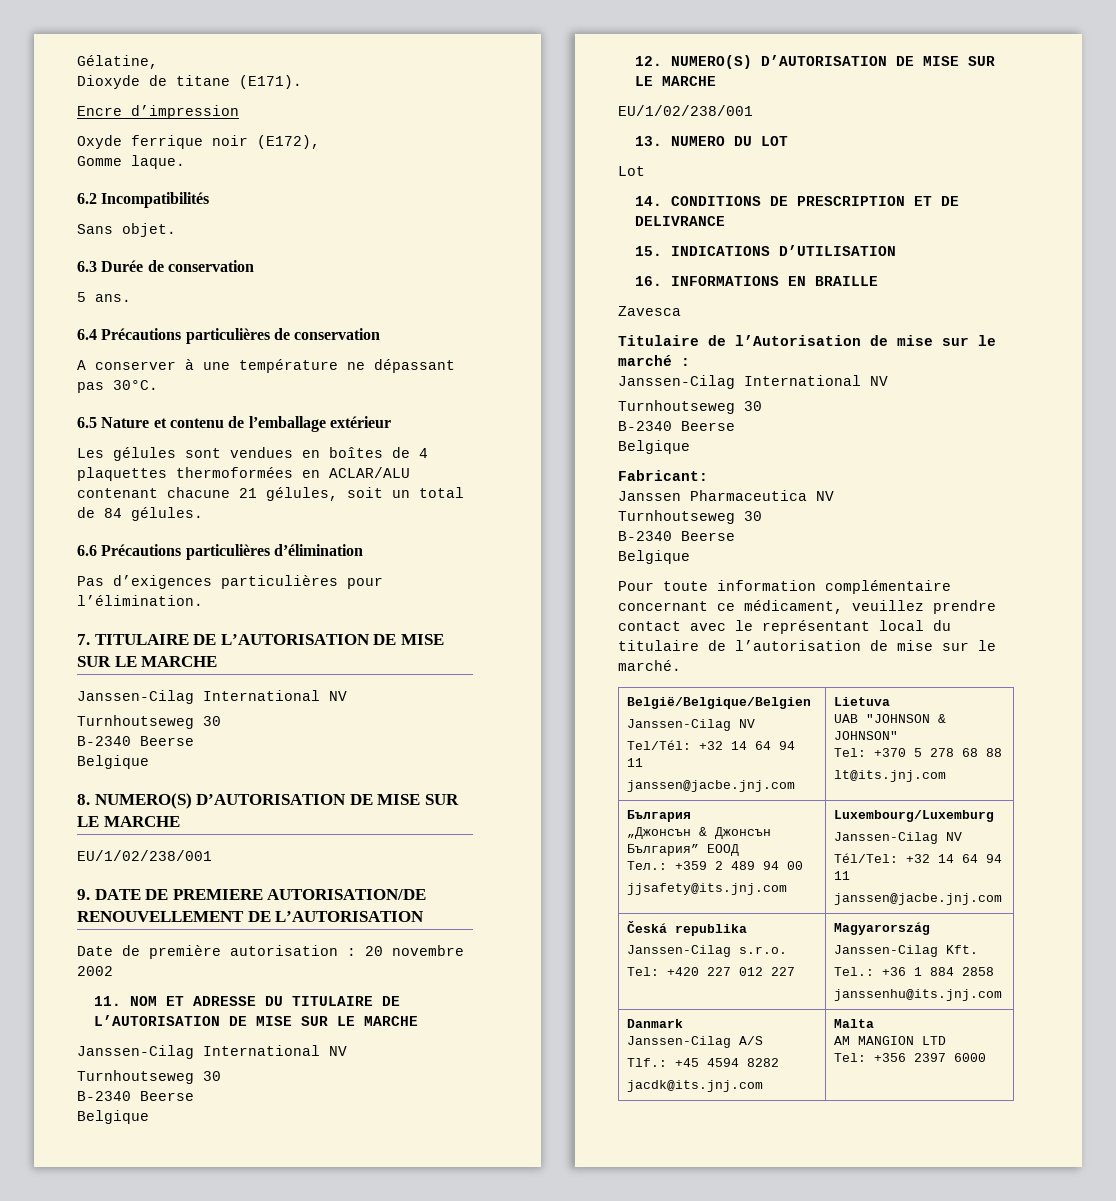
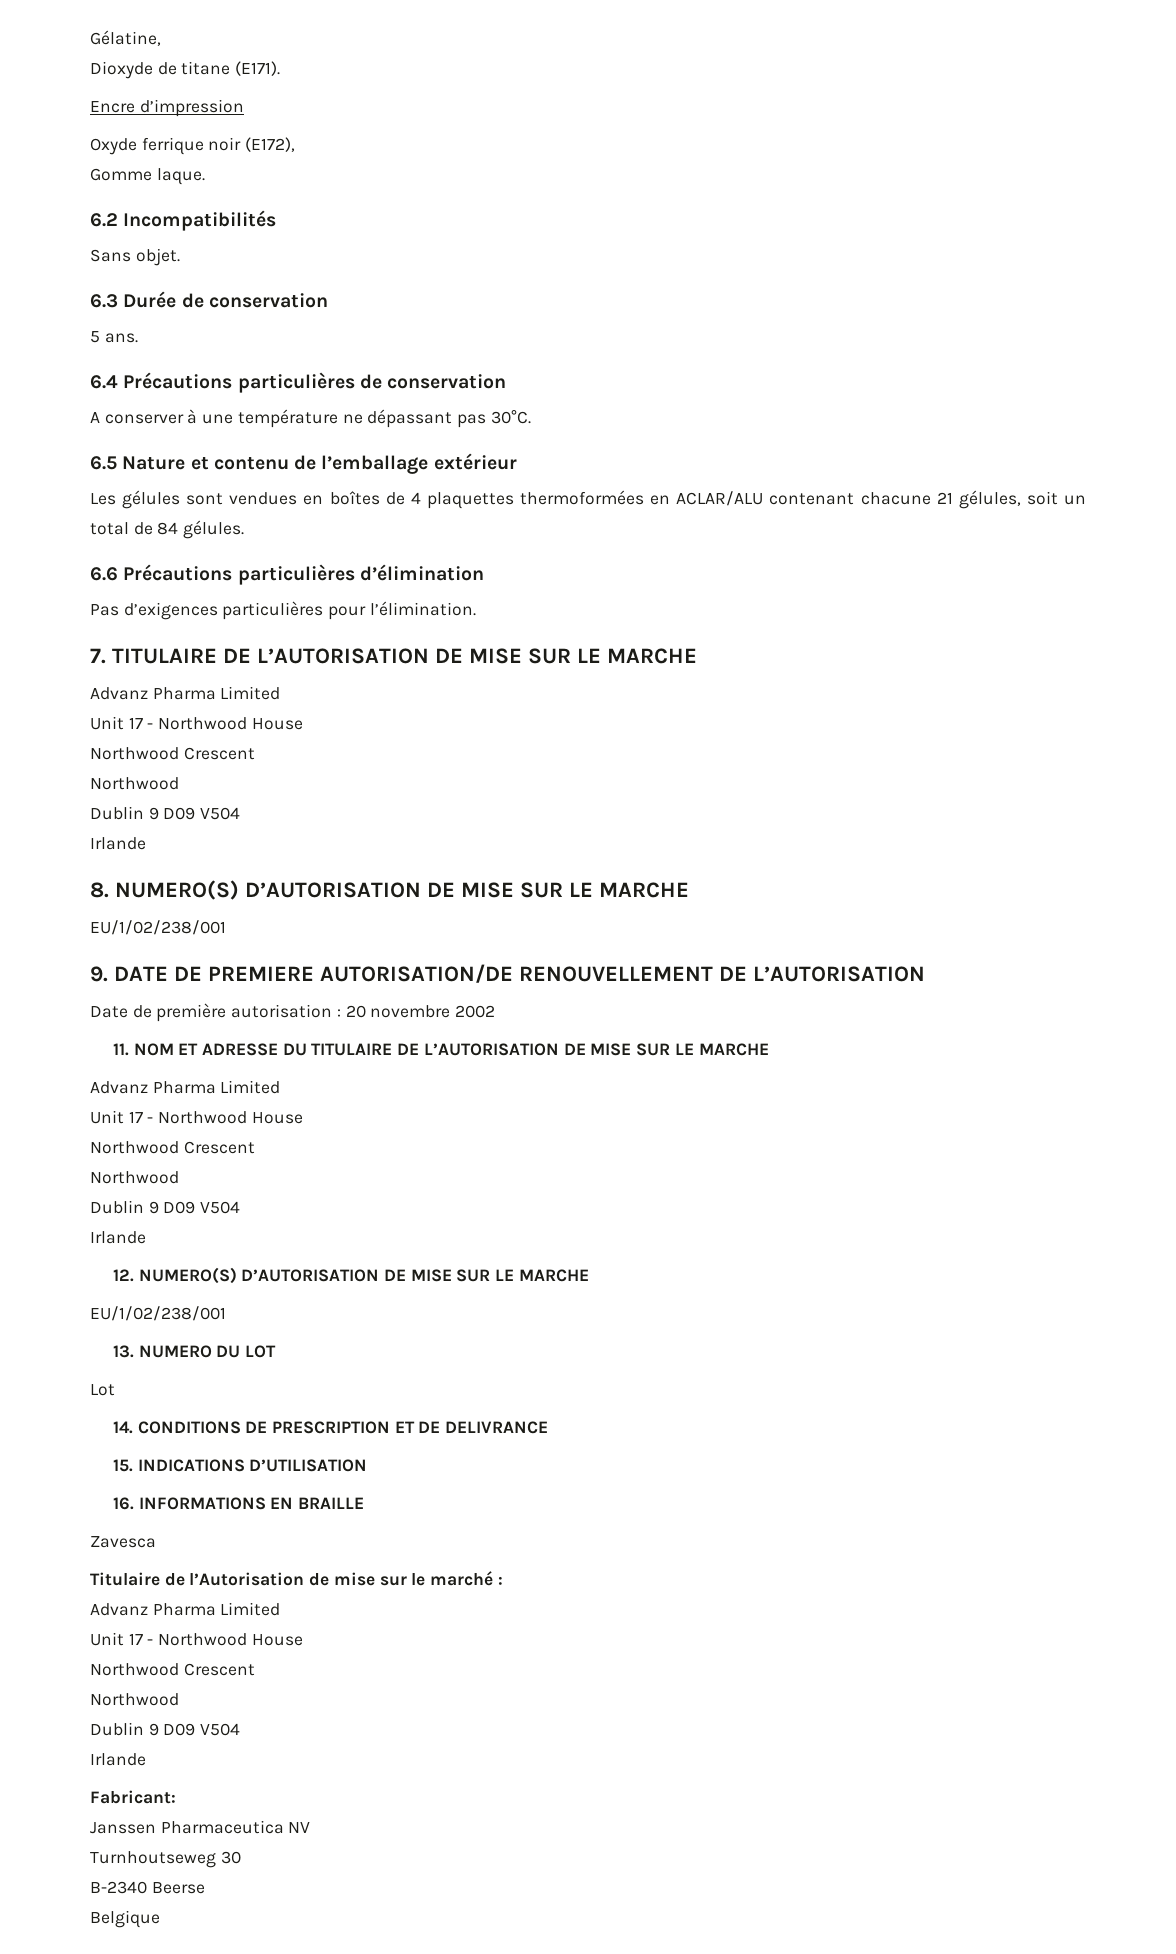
[77,690,347,704] [77,715,221,729] [77,736,194,746] [77,755,149,769] Janssen-Cilag International NV // Turnhoutseweg 30 // B-2340 Beerse // Belgique -> [90,686,281,700] [90,716,303,730] [90,747,255,760] [90,777,179,790] [90,806,241,820] [90,837,146,850] Advanz Pharma Limited // Unit 17 - Northwood House // Northwood Crescent // Northwood // Dublin 9 D09 V504 // Irlande
[77,1045,347,1059] [77,1070,221,1084] [77,1091,194,1101] [77,1110,149,1124] Janssen-Cilag International NV // Turnhoutseweg 30 // B-2340 Beerse // Belgique -> [90,1080,281,1094] [90,1110,303,1124] [90,1141,255,1154] [90,1171,179,1184] [90,1200,241,1214] [90,1231,146,1244] Advanz Pharma Limited // Unit 17 - Northwood House // Northwood Crescent // Northwood // Dublin 9 D09 V504 // Irlande
[618,375,888,389] [618,400,762,414] [618,421,735,431] [618,440,690,454] Janssen-Cilag International NV // Turnhoutseweg 30 // B-2340 Beerse // Belgique -> [90,1602,281,1616] [90,1632,303,1646] [90,1663,255,1676] [90,1693,179,1706] [90,1722,241,1736] [90,1753,146,1766] Advanz Pharma Limited // Unit 17 - Northwood House // Northwood Crescent // Northwood // Dublin 9 D09 V504 // Irlande
[618,580,951,594] [618,600,996,614] [618,620,951,634] [618,640,996,651] [618,660,681,671] [626,696,811,709] [626,719,755,731] [626,740,795,750] [626,758,643,767] [626,780,795,792] [833,697,890,706] [833,714,946,723] [833,731,898,740] [833,748,1002,757] [833,770,946,782] [626,810,691,822] [626,827,771,839] [626,844,739,856] [626,861,803,870] [626,883,787,895] [833,810,994,822] [833,832,962,844] [833,853,1002,863] [833,871,850,880] [833,893,1002,905] [626,921,747,936] [626,945,787,957] [626,967,795,976] [833,922,930,935] [833,945,978,957] [833,967,994,976] [833,989,1002,1001] [626,1019,683,1028] [626,1036,763,1048] [626,1058,779,1067] [626,1080,763,1092] [833,1019,874,1028] [833,1036,946,1045] [833,1053,986,1062] // Pour toute information complémentaire concernant ce médicament, veuillez prendre contact avec le représentant local du titulaire de l’autorisation de mise sur le marché. // België/Belgique/Belgien // Janssen-Cilag NV // Tel/Tél: +32 14 64 94 11 // janssen@jacbe.jnj.com | Lietuva // UAB "JOHNSON & JOHNSON" // Tel: +370 5 278 68 88 // lt@its.jnj.com // България // „Джонсън & Джонсън България” ЕООД // Тел.: +359 2 489 94 00 // jjsafety@its.jnj.com | Luxembourg/Luxemburg // Janssen-Cilag NV // Tél/Tel: +32 14 64 94 11 // janssen@jacbe.jnj.com // Česká republika // Janssen-Cilag s.r.o. // Tel: +420 227 012 227 | Magyarország // Janssen-Cilag Kft. // Tel.: +36 1 884 2858 // janssenhu@its.jnj.com // Danmark // Janssen-Cilag A/S // Tlf.: +45 4594 8282 // jacdk@its.jnj.com | Malta // AM MANGION LTD // Tel: +356 2397 6000 -> (160, 1919) none

